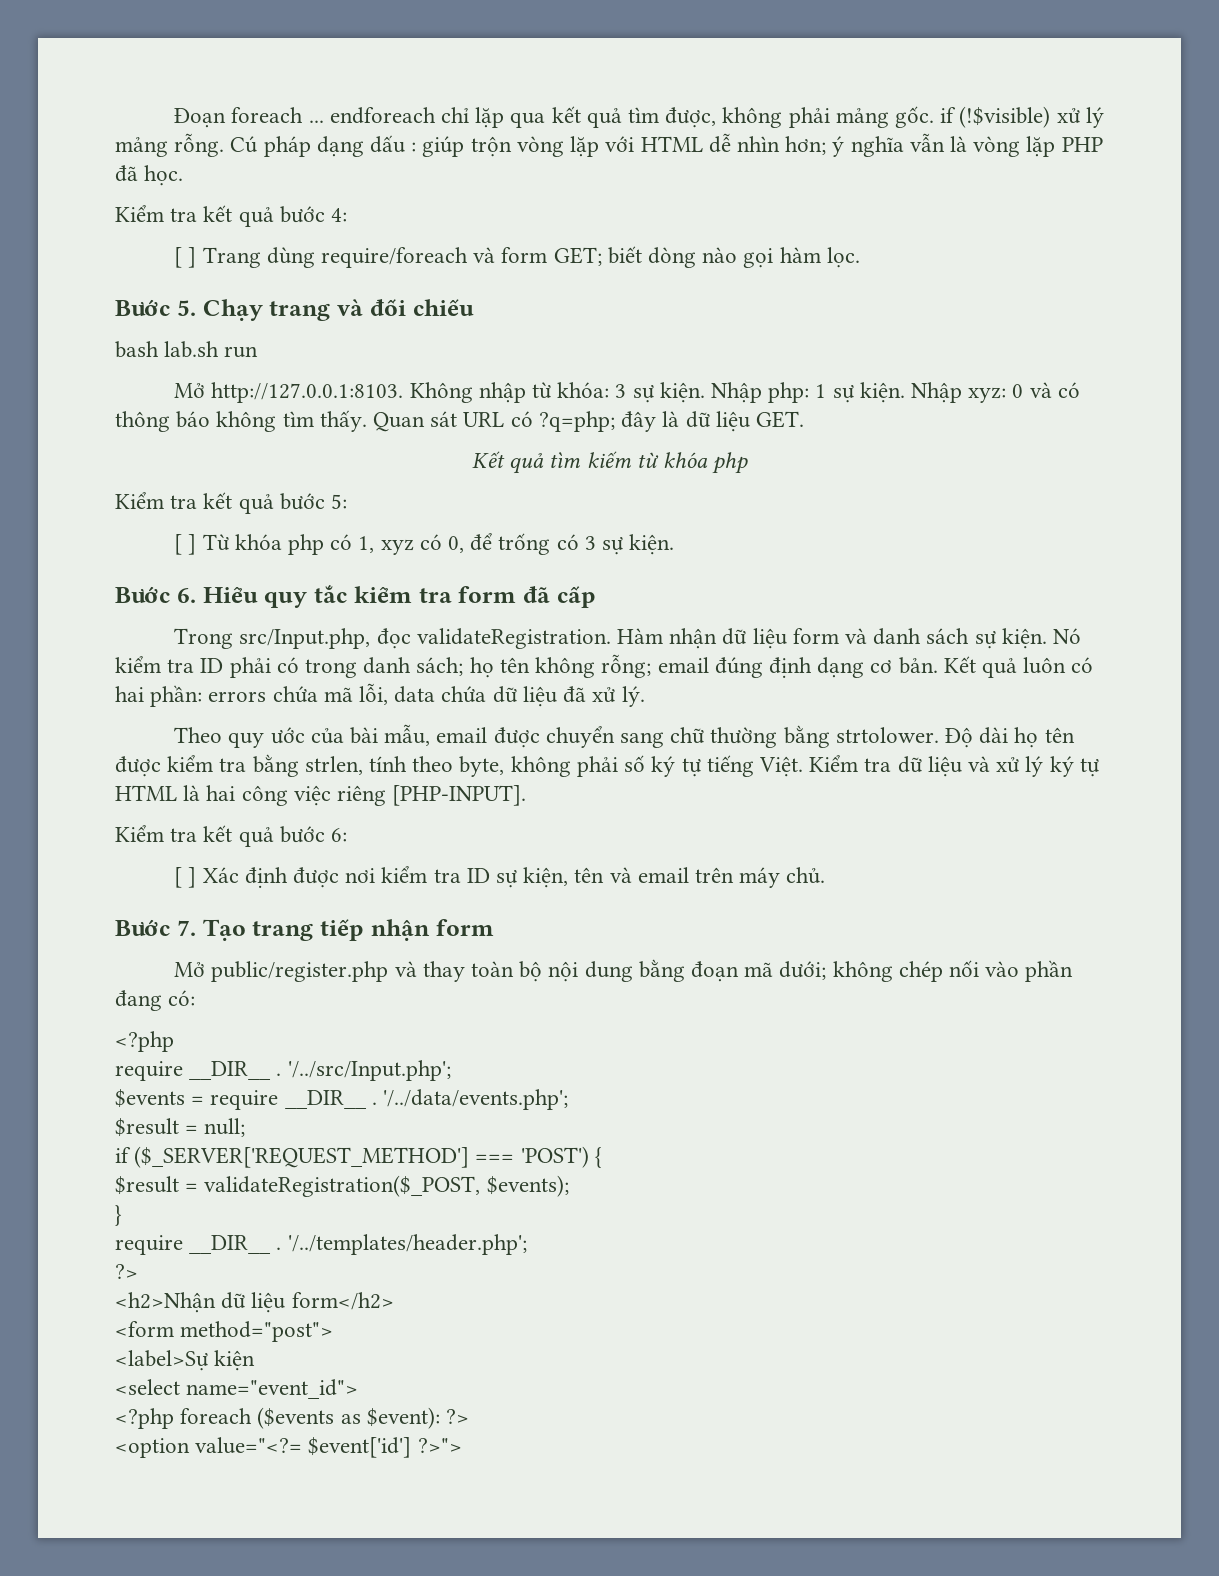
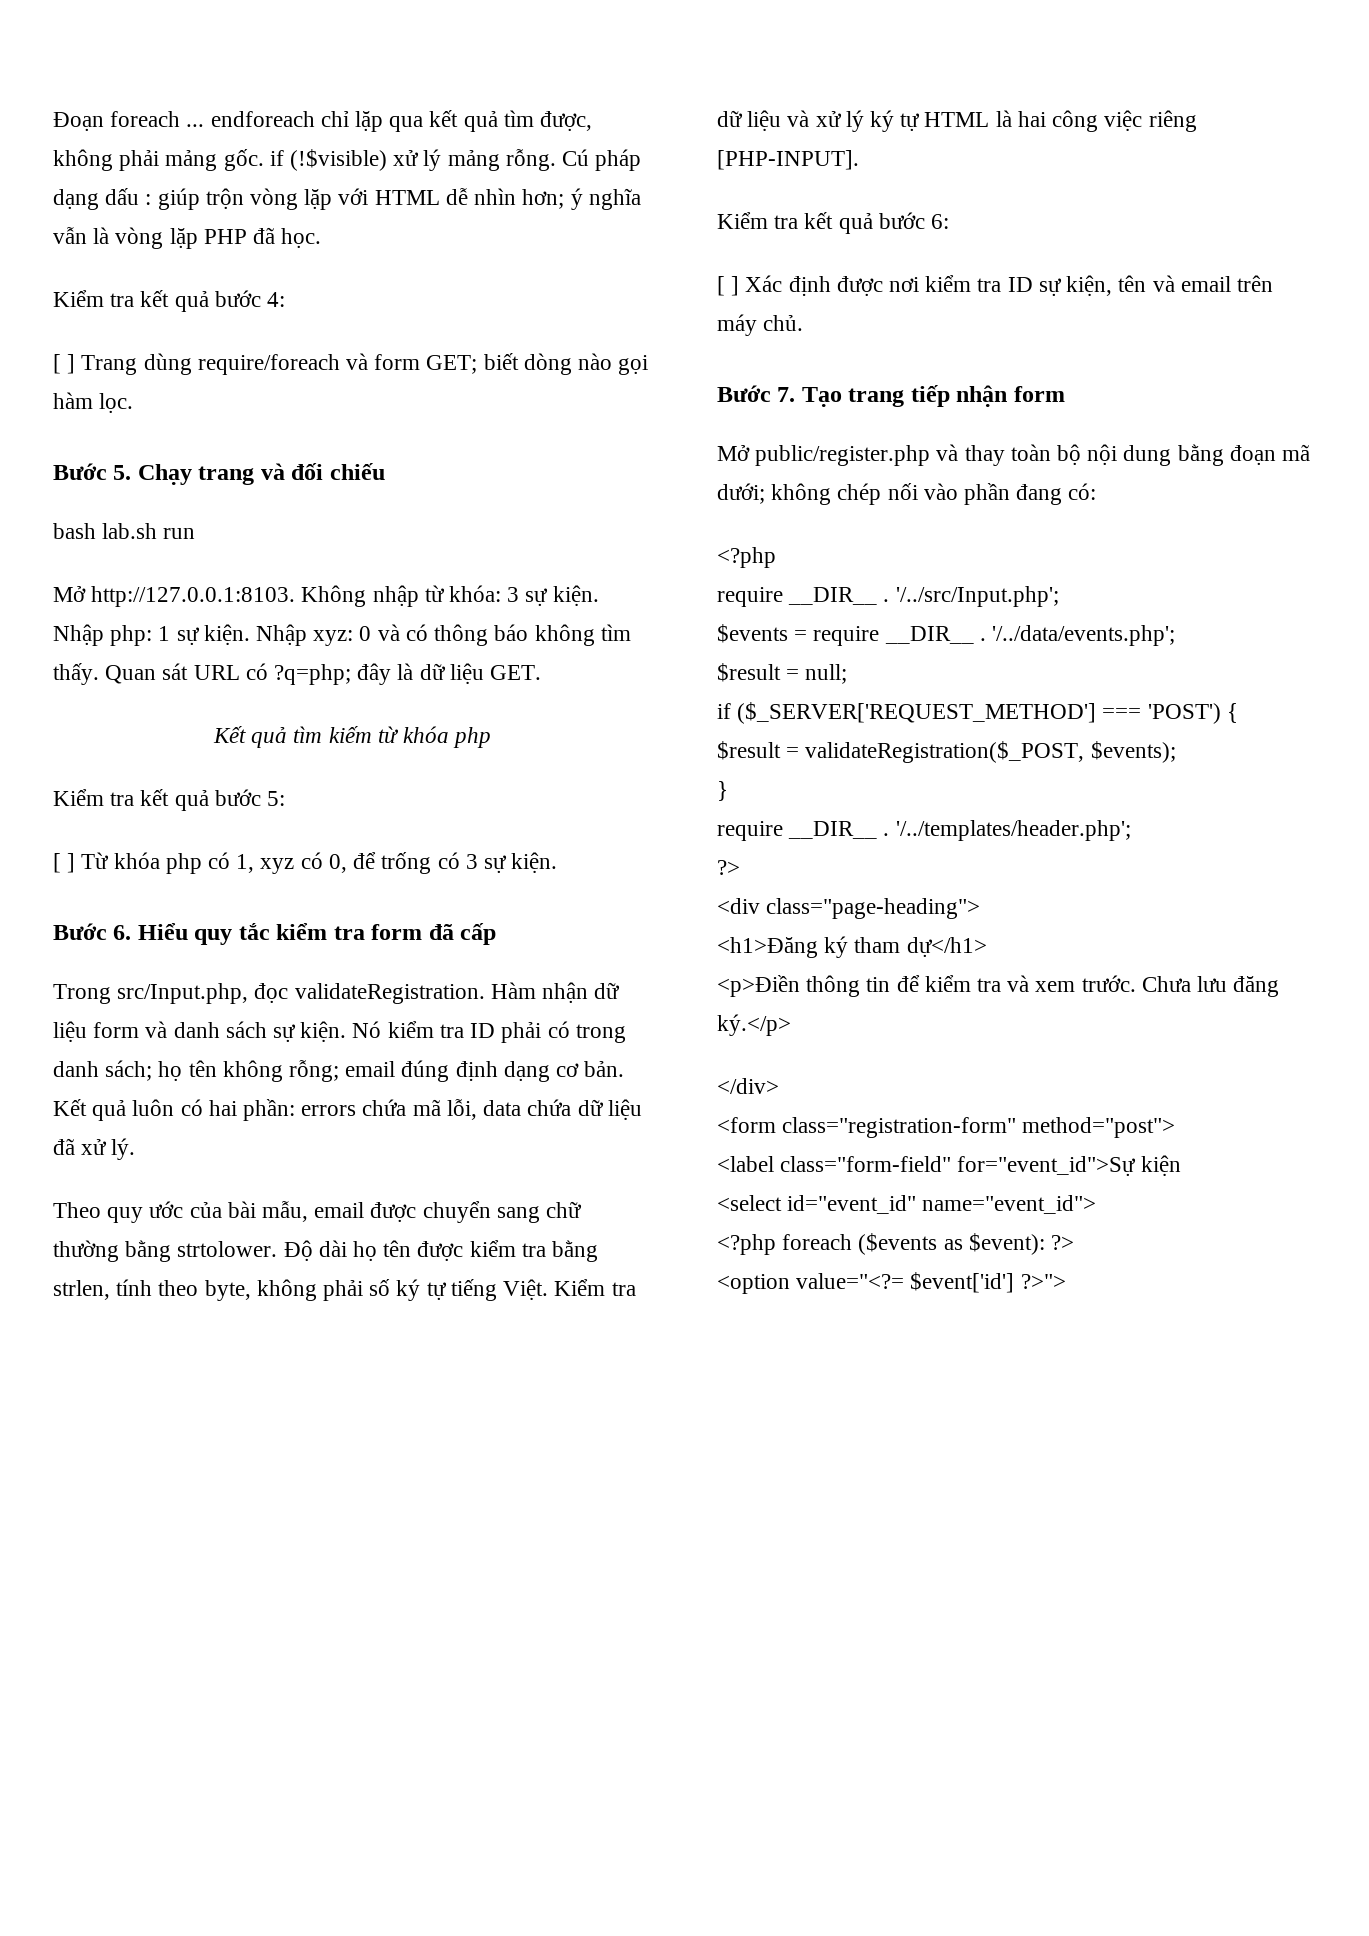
[115,1292,394,1313] <h2>Nhận dữ liệu form</h2> -> [717,898,981,919] [717,936,987,958] [717,975,1280,997] [717,1014,791,1036] [717,1078,779,1094] <div class="page-heading"> // <h1>Đăng ký tham dự</h1> // <p>Điền thông tin để kiểm tra và xem trước. Chưa lưu đăng ký.</p> // </div>
(174, 1329) none -> [782,1117,1017,1138] class="registration-form"
[115,1350,208,1371] <label>Sự -> [717,1156,1137,1176] <label class="form-field" for="event_id">Sự
(180, 1387) none -> [787,1195,917,1214] id="event_id"

